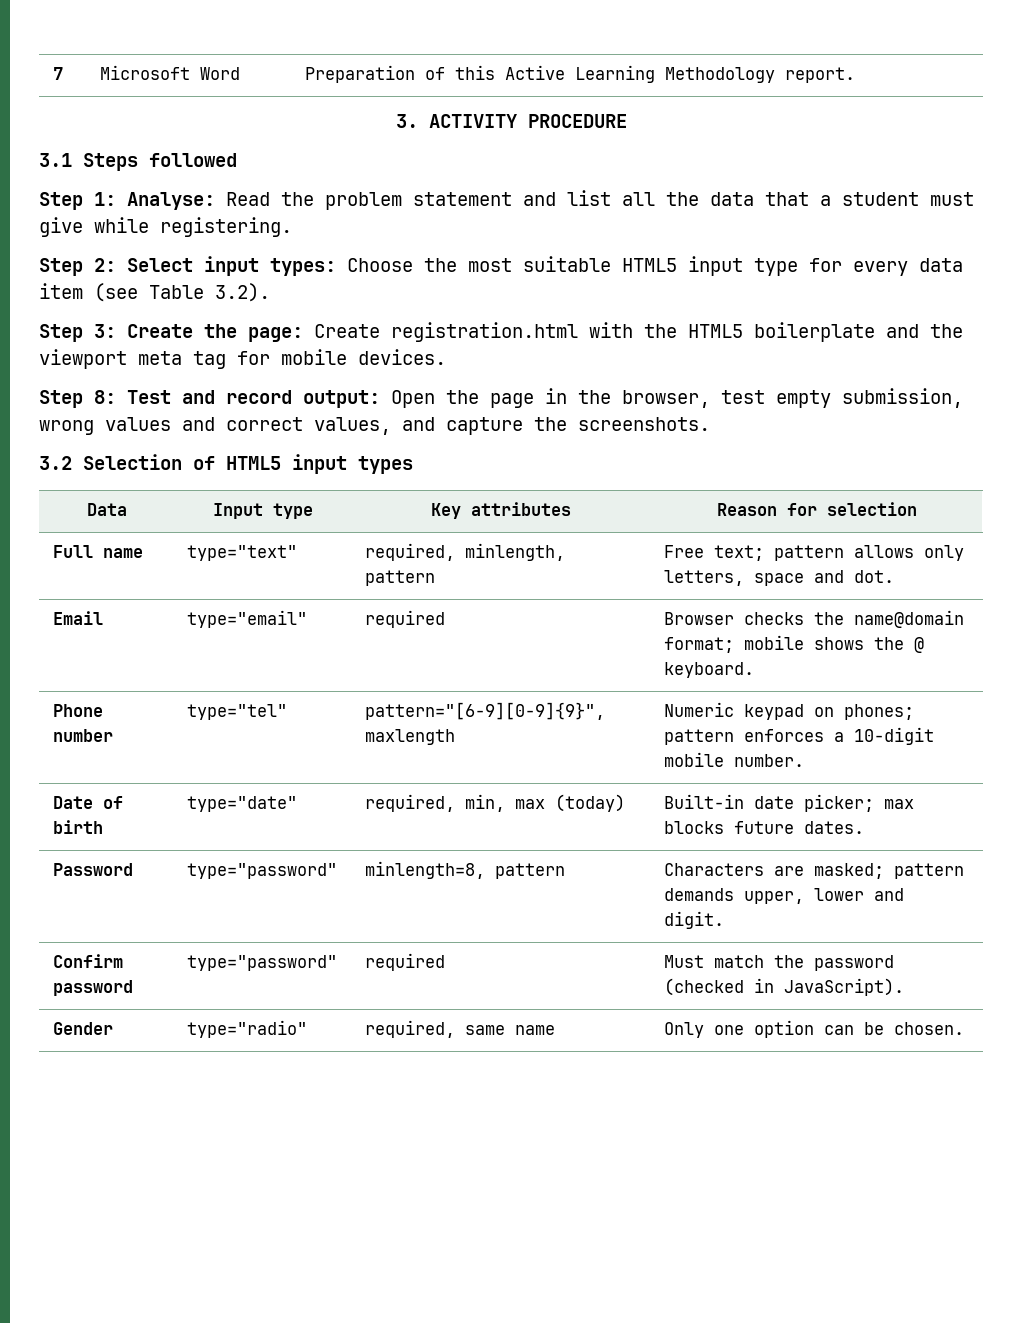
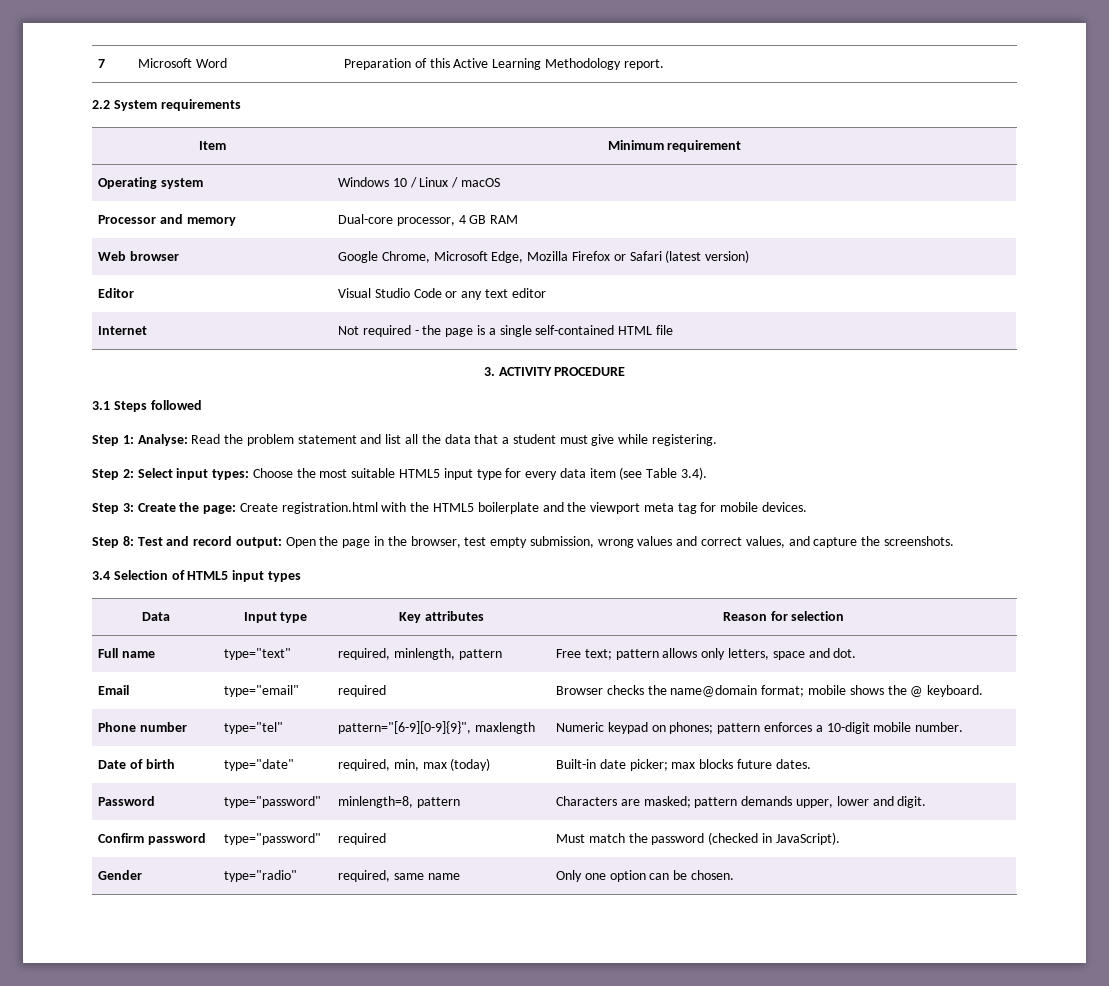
(855, 75) none -> [92,99,241,111] [199,141,226,150] [607,140,742,152] [98,177,203,189] [338,177,501,188] [98,214,236,226] [338,214,519,226] [98,251,179,261] [338,250,750,263] [98,288,135,298] [338,288,546,300] [98,326,148,335] [338,325,673,337] // 2.2 System requirements // Item | Minimum requirement // Operating system | Windows 10 / Linux / macOS // Processor and memory | Dual-core processor, 4 GB RAM // Web browser | Google Chrome, Microsoft Edge, Mozilla Firefox or Safari (latest version) // Editor | Visual Studio Code or any text editor // Internet | Not required - the page is a single self-contained HTML file
[215,283,270,302] 3.2). -> [681,467,708,480] 3.4).
[39,456,72,470] 3.2 -> [92,571,110,580] 3.4

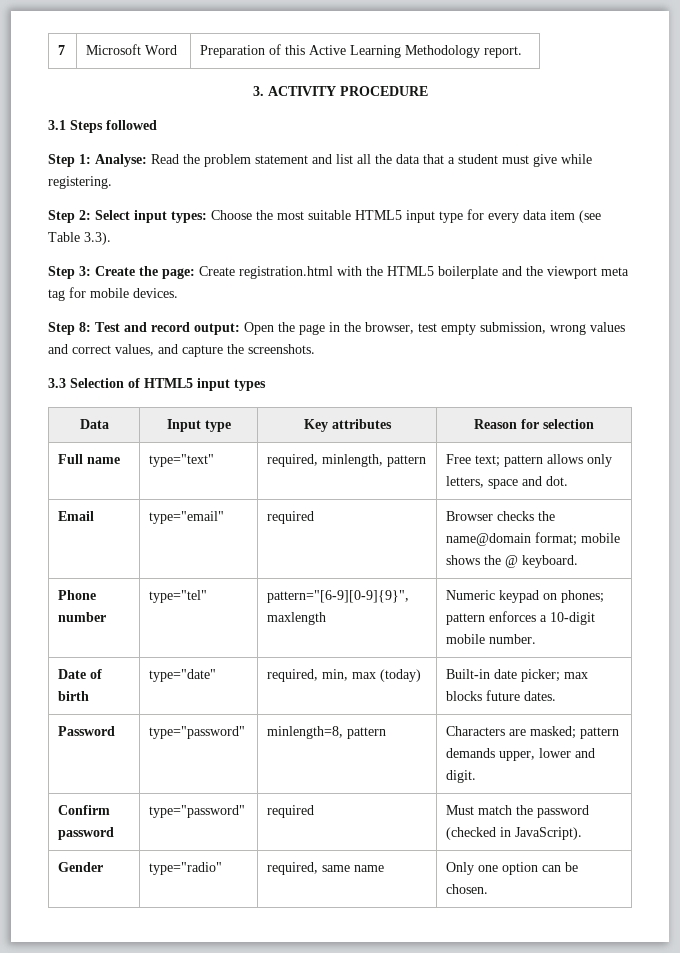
[92,99,241,111] [199,141,226,150] [607,140,742,152] [98,177,203,189] [338,177,501,188] [98,214,236,226] [338,214,519,226] [98,251,179,261] [338,250,750,263] [98,288,135,298] [338,288,546,300] [98,326,148,335] [338,325,673,337] // 2.2 System requirements // Item | Minimum requirement // Operating system | Windows 10 / Linux / macOS // Processor and memory | Dual-core processor, 4 GB RAM // Web browser | Google Chrome, Microsoft Edge, Mozilla Firefox or Safari (latest version) // Editor | Visual Studio Code or any text editor // Internet | Not required - the page is a single self-contained HTML file -> (523, 52) none
[681,467,708,480] 3.4). -> [84,232,111,245] 3.3).
[92,571,110,580] 3.4 -> [48,378,66,388] 3.3

